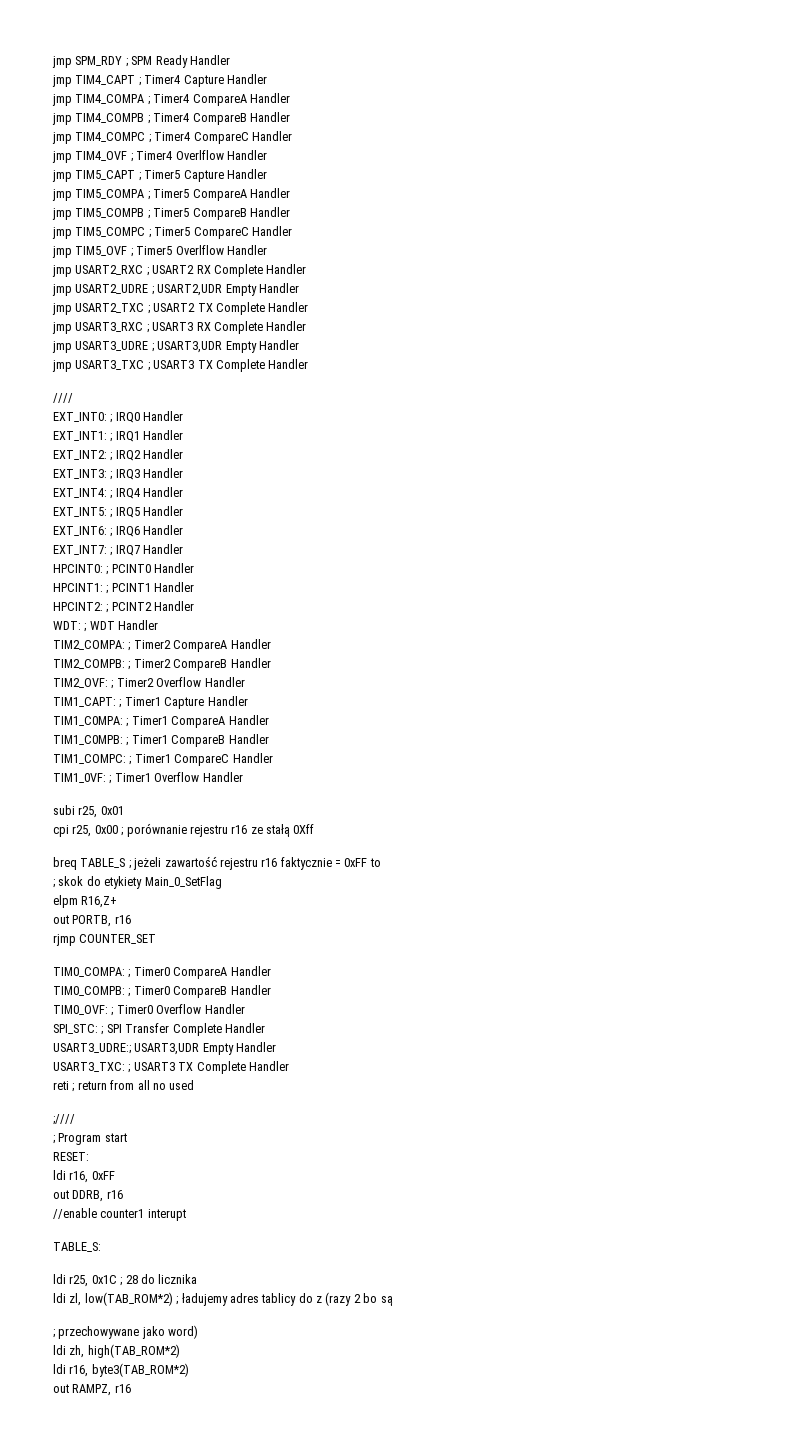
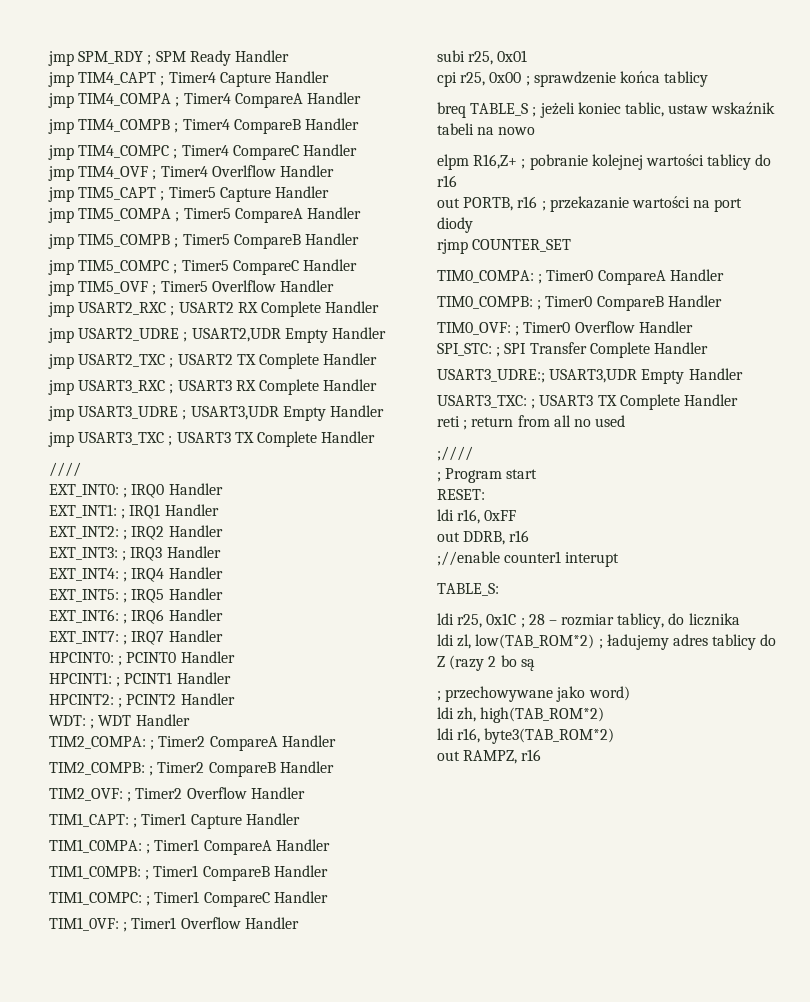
[126,823,315,837] [53,856,381,870] [53,876,222,889] [53,895,118,908] [53,915,131,927] porównanie rejestru r16 ze stałą 0Xff // breq TABLE_S ; jeżeli zawartość rejestru r16 faktycznie = 0xFF to // ; skok do etykiety Main_0_SetFlag // elpm R16,Z+ // out PORTB, r16 -> [533,71,709,87] [437,102,776,118] [437,123,536,135] [437,154,772,170] [437,175,457,187] [437,196,743,212] [437,217,473,233] sprawdzenie końca tablicy // breq TABLE_S ; jeżeli koniec tablic, ustaw wskaźnik tabeli na nowo // elpm R16,Z+ ; pobranie kolejnej wartości tablicy do r16 // out PORTB, r16 ; przekazanie wartości na port diody
[53,1208,97,1219] //enable -> [437,551,500,566] ;//enable
(138, 1279) none -> [548,613,665,629] – rozmiar tablicy,
[316,1296,322,1303] z -> [437,656,445,667] Z

